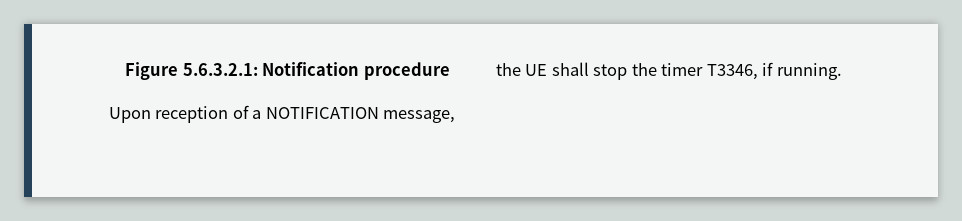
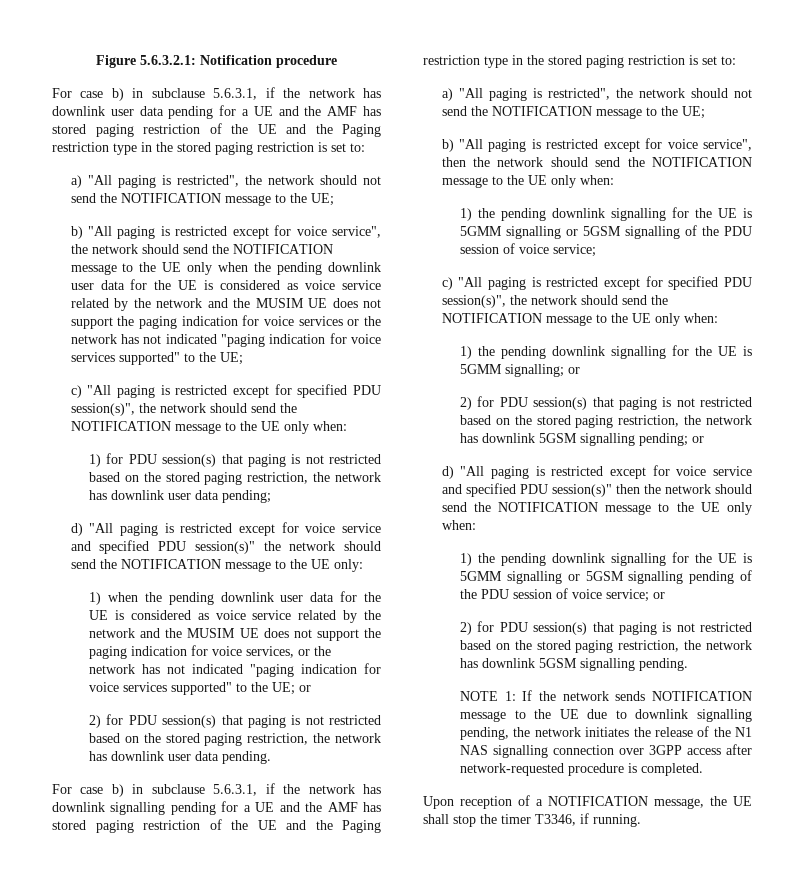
(450, 71) none -> [52,87,382,101] [52,105,382,119] [52,123,381,137] [52,142,365,155] [70,175,381,188] [70,193,334,206] [70,225,381,239] [70,244,333,254] [70,262,381,275] [70,279,381,290] [70,298,381,311] [70,315,381,329] [70,333,381,347] [70,352,243,365] [70,384,381,398] [70,403,297,416] [70,421,347,434] [89,453,381,467] [89,472,381,485] [89,490,272,503] [70,522,381,536] [70,540,382,554] [70,559,363,572] [89,591,381,605] [89,610,381,623] [89,628,381,641] [89,645,332,659] [89,663,381,677] [89,682,312,695] [89,714,381,728] [89,733,381,746] [89,751,272,764] [52,783,382,797] [52,801,382,815] [52,819,381,833] [423,55,736,68] [441,88,752,101] [441,106,705,119] [441,138,752,152] [441,157,752,167] [441,175,614,188] [460,207,752,221] [460,225,752,239] [460,243,597,257] [441,276,752,290] [441,295,668,308] [441,313,718,326] [460,345,752,359] [460,364,581,377] [460,396,752,410] [460,415,752,428] [460,433,705,446] [441,465,752,479] [441,483,752,497] [441,502,752,515] [441,520,476,530] [460,552,752,566] [460,570,752,584] [460,588,666,602] [460,621,752,635] [460,640,752,653] [460,658,689,671] [460,690,752,701] [460,709,752,722] [460,726,752,740] [460,744,752,758] [460,763,704,776] // For case b) in subclause 5.6.3.1, if the network has downlink user data pending for a UE and the AMF has stored paging restriction of the UE and the Paging restriction type in the stored paging restriction is set to: // a) "All paging is restricted", the network should not send the NOTIFICATION message to the UE; // b) "All paging is restricted except for voice service", the network should send the NOTIFICATION message to the UE only when the pending downlink user data for the UE is considered as voice service related by the network and the MUSIM UE does not support the paging indication for voice services or the network has not indicated "paging indication for voice services supported" to the UE; // c) "All paging is restricted except for specified PDU session(s)", the network should send the NOTIFICATION message to the UE only when: // 1) for PDU session(s) that paging is not restricted based on the stored paging restriction, the network has downlink user data pending; // d) "All paging is restricted except for voice service and specified PDU session(s)" the network should send the NOTIFICATION message to the UE only: // 1) when the pending downlink user data for the UE is considered as voice service related by the network and the MUSIM UE does not support the paging indication for voice services, or the network has not indicated "paging indication for voice services supported" to the UE; or // 2) for PDU session(s) that paging is not restricted based on the stored paging restriction, the network has downlink user data pending. // For case b) in subclause 5.6.3.1, if the network has downlink signalling pending for a UE and the AMF has stored paging restriction of the UE and the Paging restriction type in the stored paging restriction is set to: // a) "All paging is restricted", the network should not send the NOTIFICATION message to the UE; // b) "All paging is restricted except for voice service", then the network should send the NOTIFICATION message to the UE only when: // 1) the pending downlink signalling for the UE is 5GMM signalling or 5GSM signalling of the PDU session of voice service; // c) "All paging is restricted except for specified PDU session(s)", the network should send the NOTIFICATION message to the UE only when: // 1) the pending downlink signalling for the UE is 5GMM signalling; or // 2) for PDU session(s) that paging is not restricted based on the stored paging restriction, the network has downlink 5GSM signalling pending; or // d) "All paging is restricted except for voice service and specified PDU session(s)" then the network should send the NOTIFICATION message to the UE only when: // 1) the pending downlink signalling for the UE is 5GMM signalling or 5GSM signalling pending of the PDU session of voice service; or // 2) for PDU session(s) that paging is not restricted based on the stored paging restriction, the network has downlink 5GSM signalling pending. // NOTE 1: If the network sends NOTIFICATION message to the UE due to downlink signalling pending, the network initiates the release of the N1 NAS signalling connection over 3GPP access after network-requested procedure is completed.

